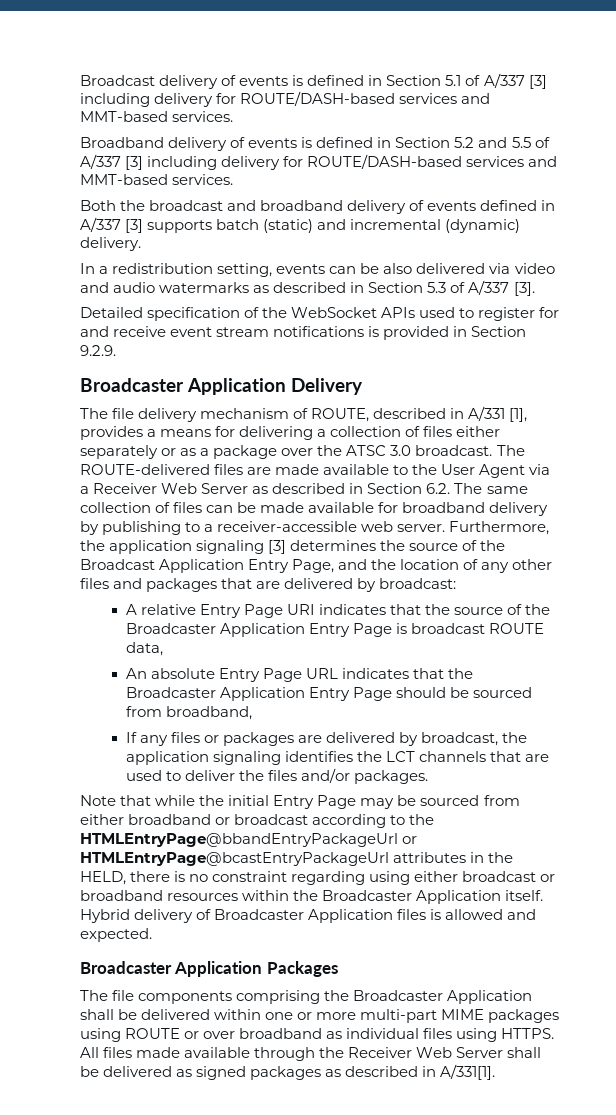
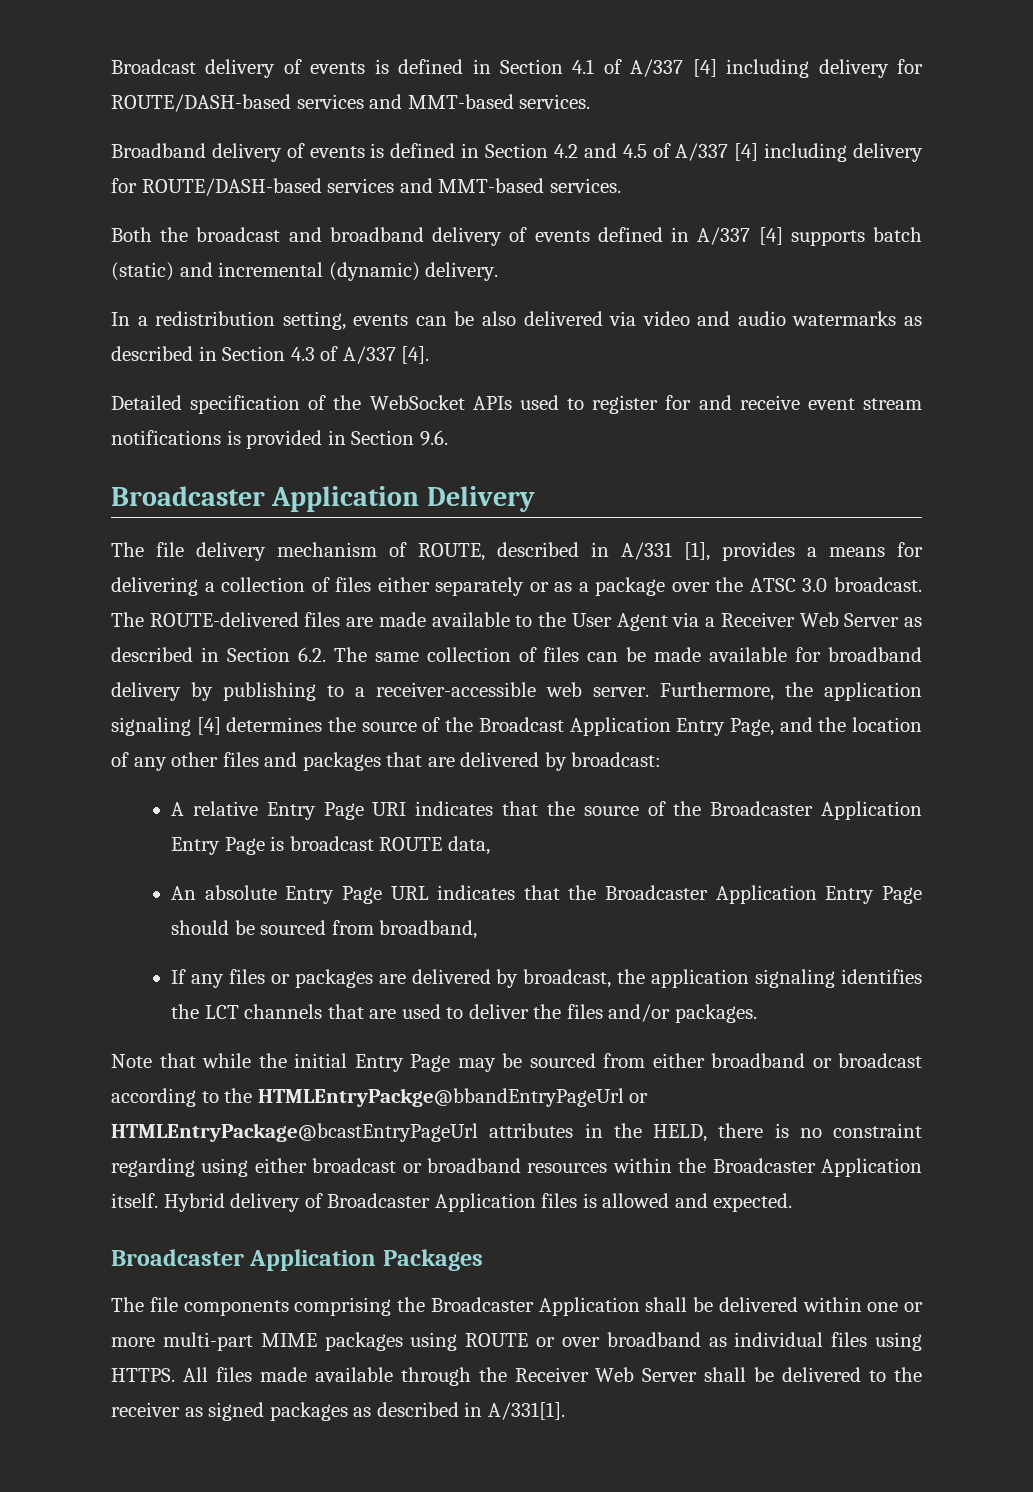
[445,73,547,89] 5.1 of A/337 [3] -> [572,59,717,77] 4.1 of A/337 [4]
[454,137,550,148] [80,154,144,170] 5.2 and 5.5 of A/337 [3] -> [553,143,759,161] 4.2 and 4.5 of A/337 [4]
[125,219,144,233] [3] -> [758,227,783,245] [4]
[427,280,535,296] 5.3 of A/337 [3]. -> [290,346,430,364] 4.3 of A/337 [4].
[80,345,116,356] 9.2.9. -> [419,430,448,446] 9.6.
[268,540,287,554] [3] -> [196,717,221,735] [4]
[80,833,418,847] [80,852,389,866] HTMLEntryPage@bbandEntryPackageUrl or HTMLEntryPage@bcastEntryPackageUrl -> [257,1088,649,1107] [111,1123,478,1142] HTMLEntryPackge@bbandEntryPageUrl or HTMLEntryPackage@bcastEntryPageUrl
(173, 1071) none -> [869,1367,923,1382] [111,1402,180,1417] to the receiver

